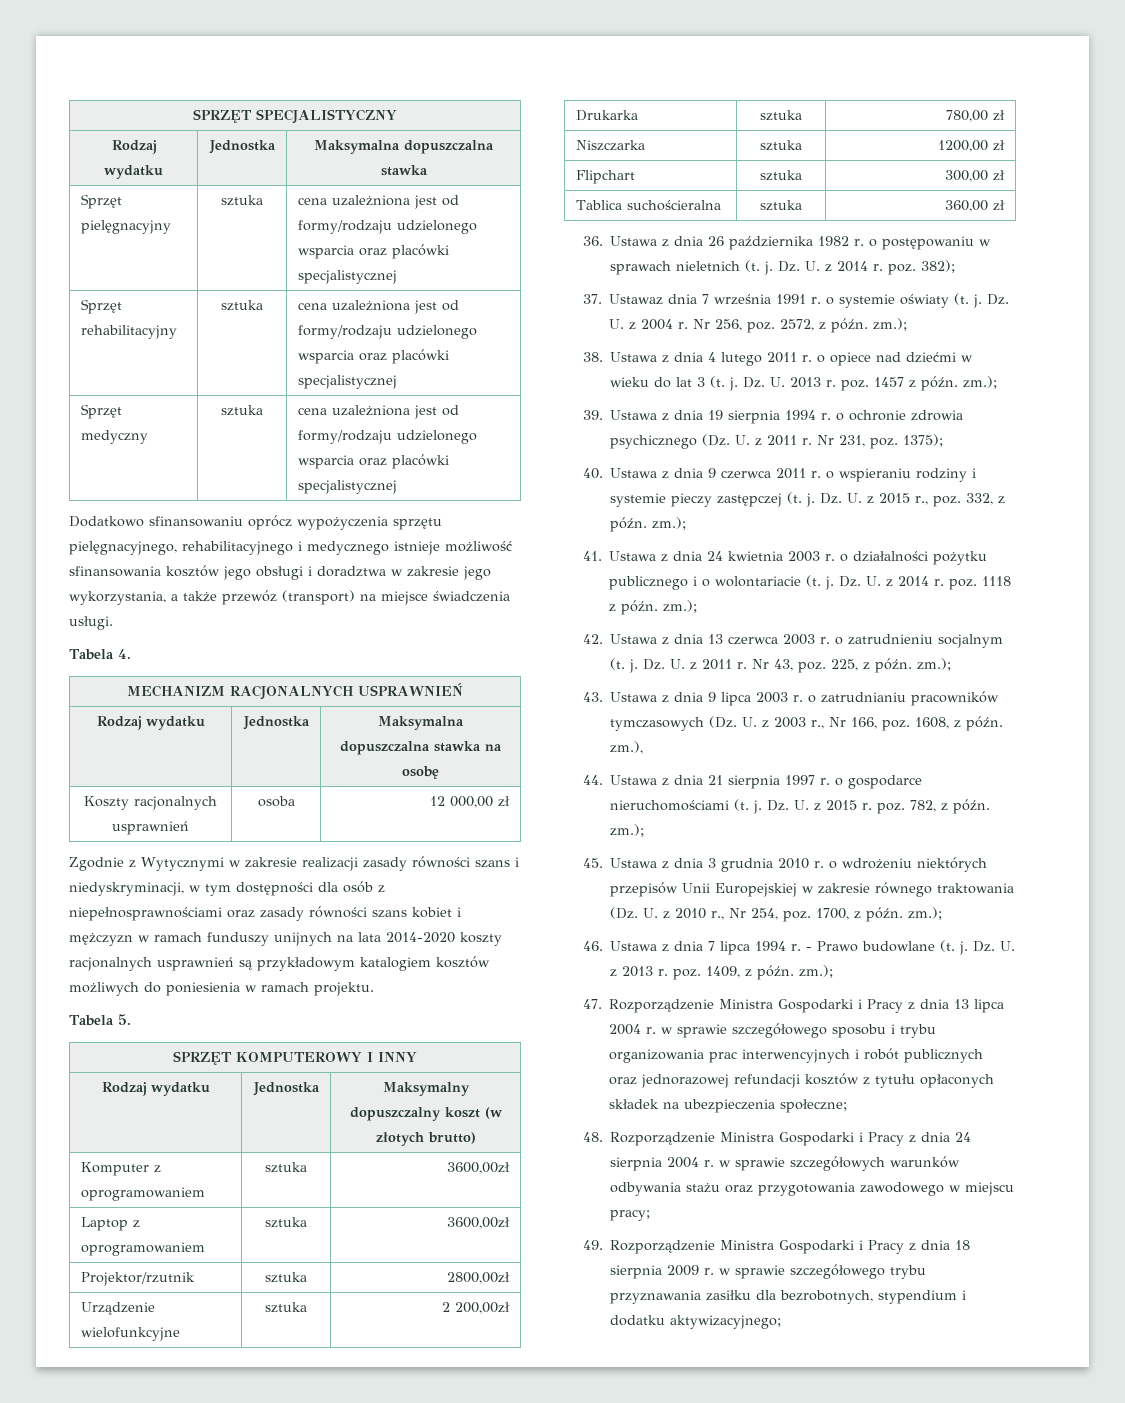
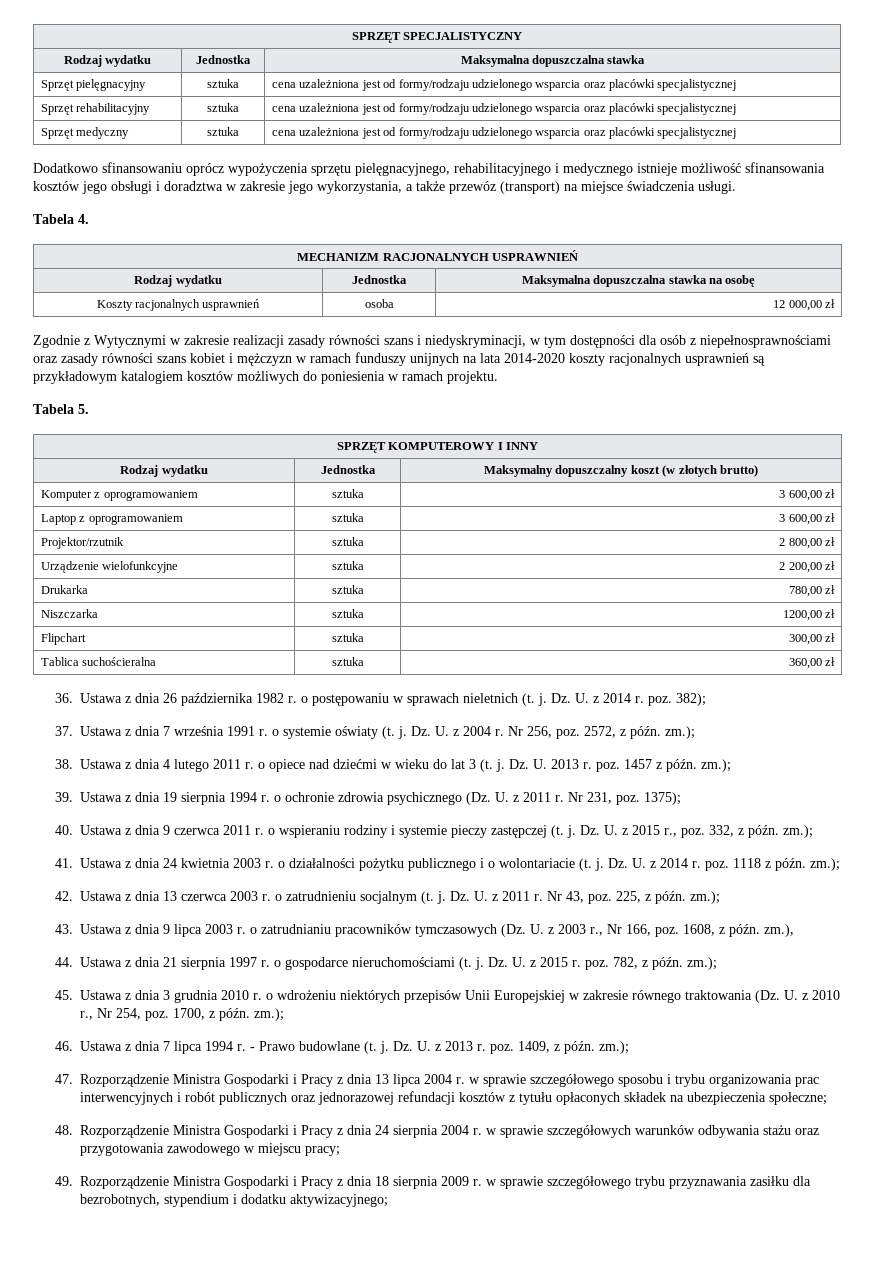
[447,1162,511,1174] 3600,00zł -> [779,489,835,501] 3 600,00 zł
[447,1217,511,1229] 3600,00zł -> [779,513,835,525] 3 600,00 zł
[447,1272,511,1284] 2800,00zł -> [779,537,835,549] 2 800,00 zł
[455,1302,511,1314] 200,00zł -> [788,561,835,573] 200,00 zł
[609,294,664,305] Ustawaz -> [79,726,131,736] Ustawa z

